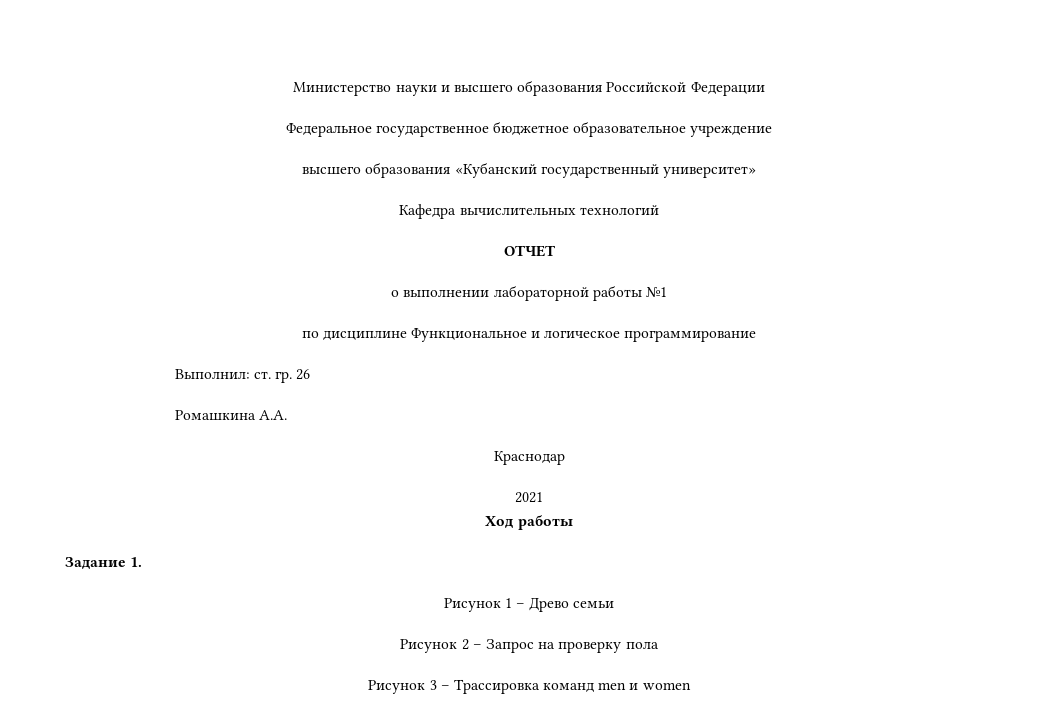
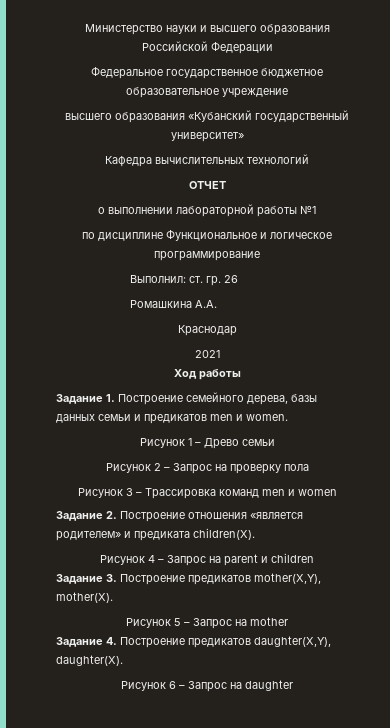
(143, 562) none -> [118,392,317,405] [56,414,288,424] Построение семейного дерева, базы данных семьи и предикатов men и women.
(691, 686) none -> [56,511,303,522] [56,528,255,541] [100,553,314,566] [56,573,321,585] [56,592,113,603] [126,617,288,629] [56,636,331,648] [56,655,123,666] [121,680,293,692] // Задание 2. Построение отношения «является родителем» и предиката children(X). // Рисунок 4 – Запрос на parent и children // Задание 3. Построение предикатов mother(X,Y), mother(X). // Рисунок 5 – Запрос на mother // Задание 4. Построение предикатов daughter(X,Y), daughter(X). // Рисунок 6 – Запрос на daughter

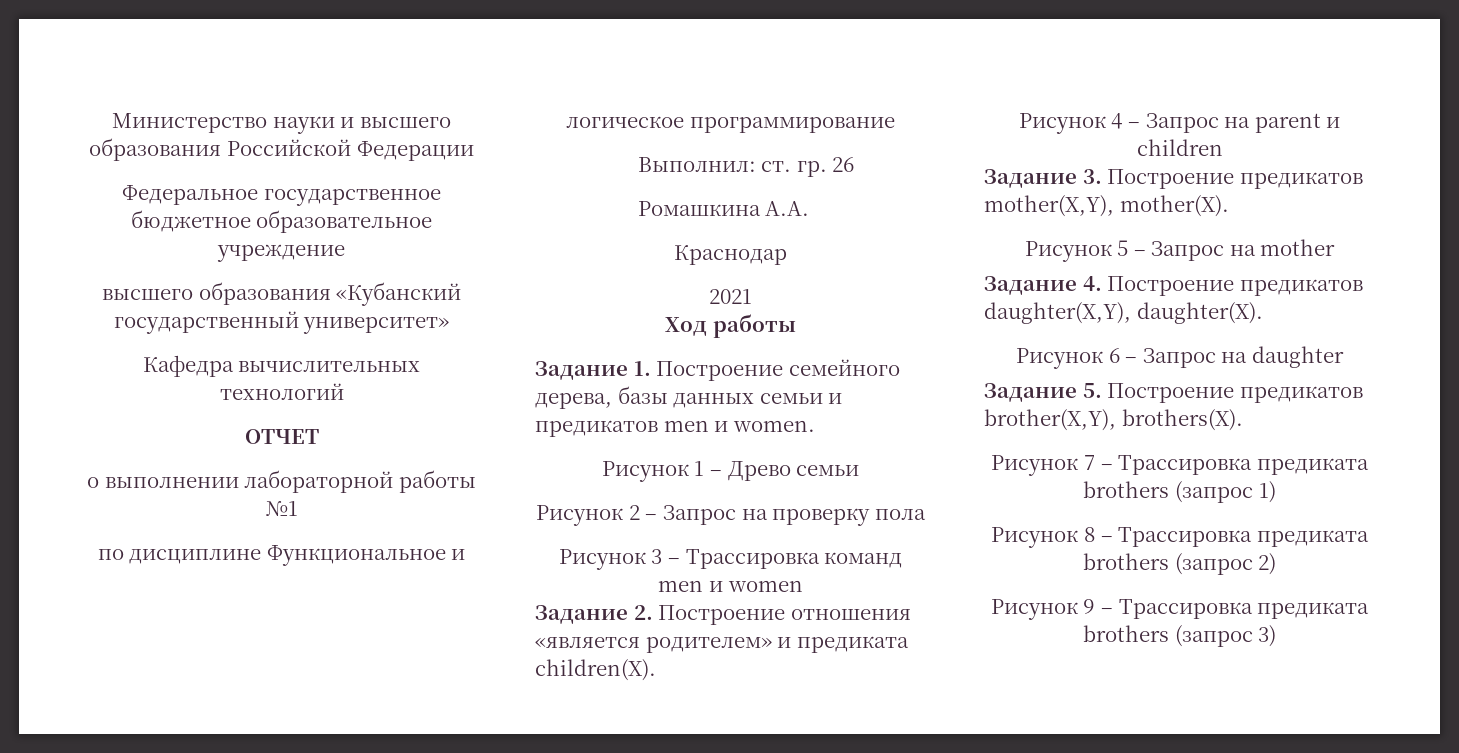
(293, 685) none -> [984,383,1363,403] [984,409,1243,431] [991,455,1369,476] [1083,481,1276,503] [991,527,1369,548] [1082,553,1277,575] [990,599,1370,620] [1082,625,1277,647] // Задание 5. Построение предикатов brother(X,Y), brothers(X). // Рисунок 7 – Трассировка предиката brothers (запрос 1) // Рисунок 8 – Трассировка предиката brothers (запрос 2) // Рисунок 9 – Трассировка предиката brothers (запрос 3)

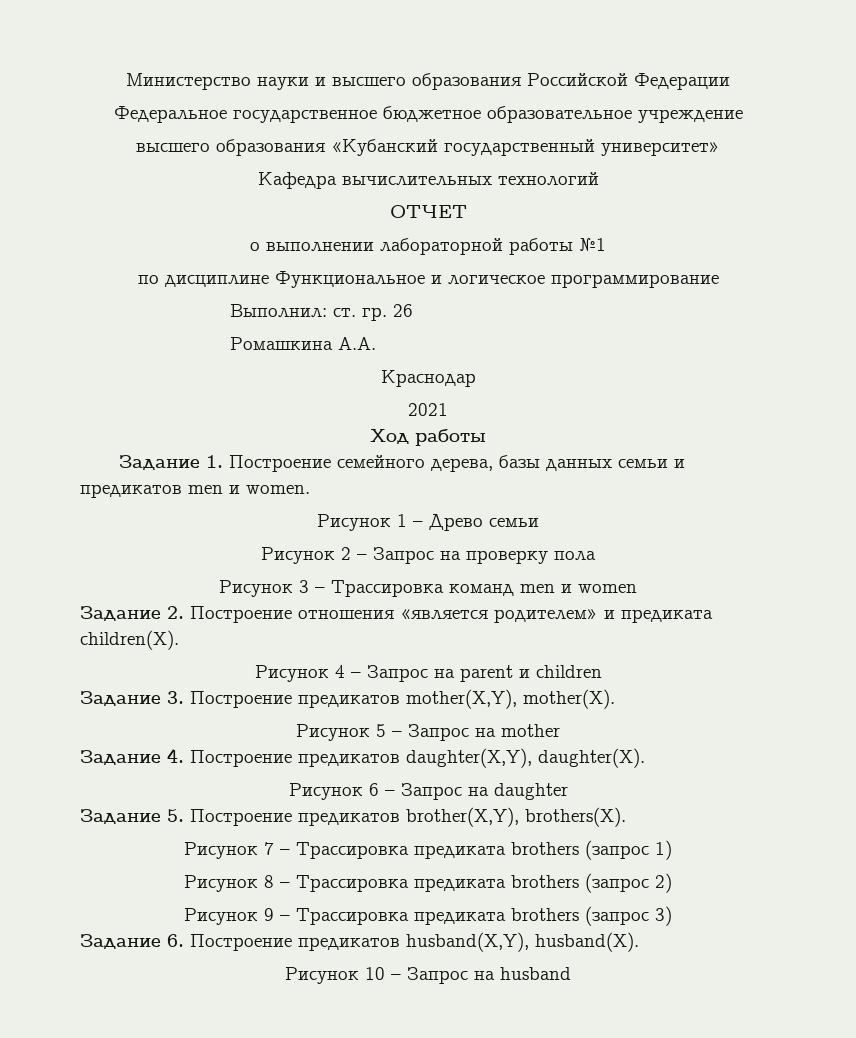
(1277, 636) none -> [80,932,639,952] [285,967,571,984] // Задание 6. Построение предикатов husband(X,Y), husband(X). // Рисунок 10 – Запрос на husband

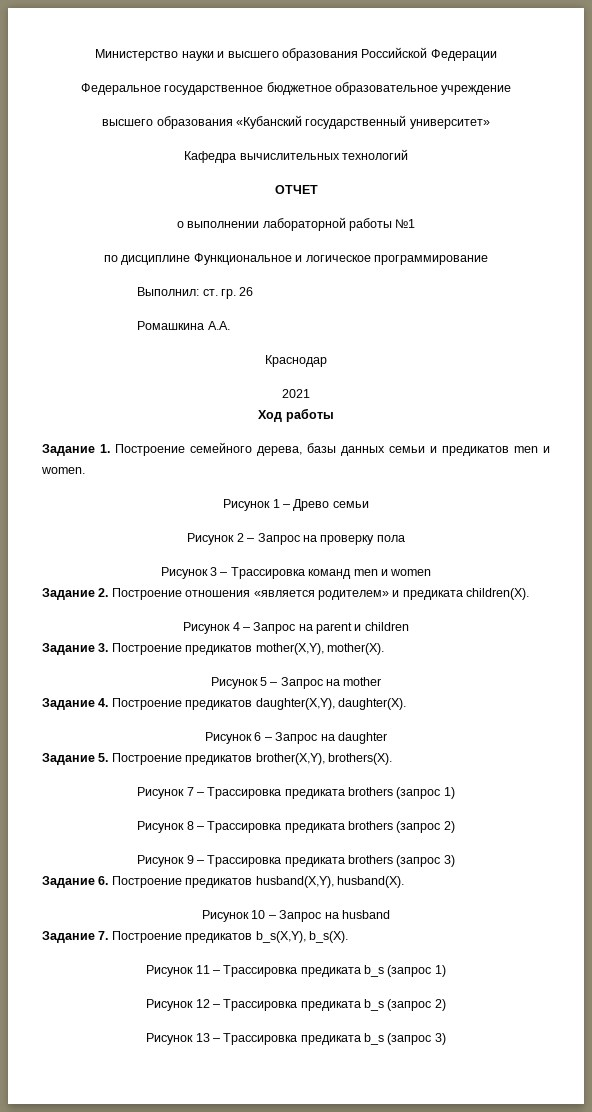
(571, 973) none -> [42,931,348,943] [146,965,446,977] [146,999,446,1011] [146,1033,446,1045] // Задание 7. Построение предикатов b_s(X,Y), b_s(X). // Рисунок 11 – Трассировка предиката b_s (запрос 1) // Рисунок 12 – Трассировка предиката b_s (запрос 2) // Рисунок 13 – Трассировка предиката b_s (запрос 3)

